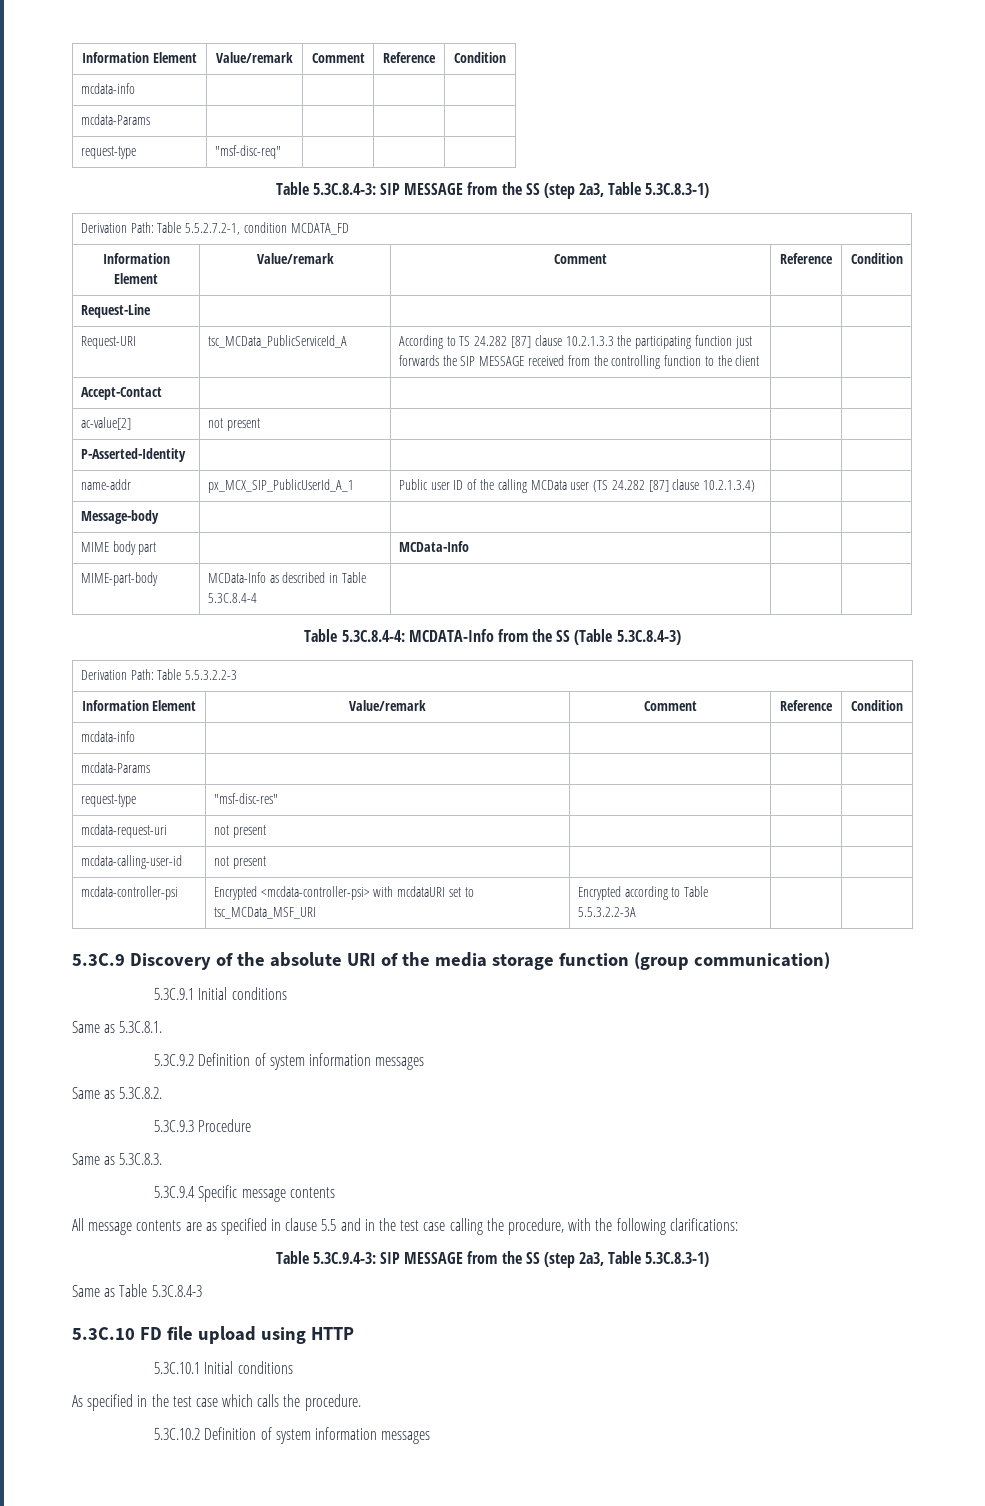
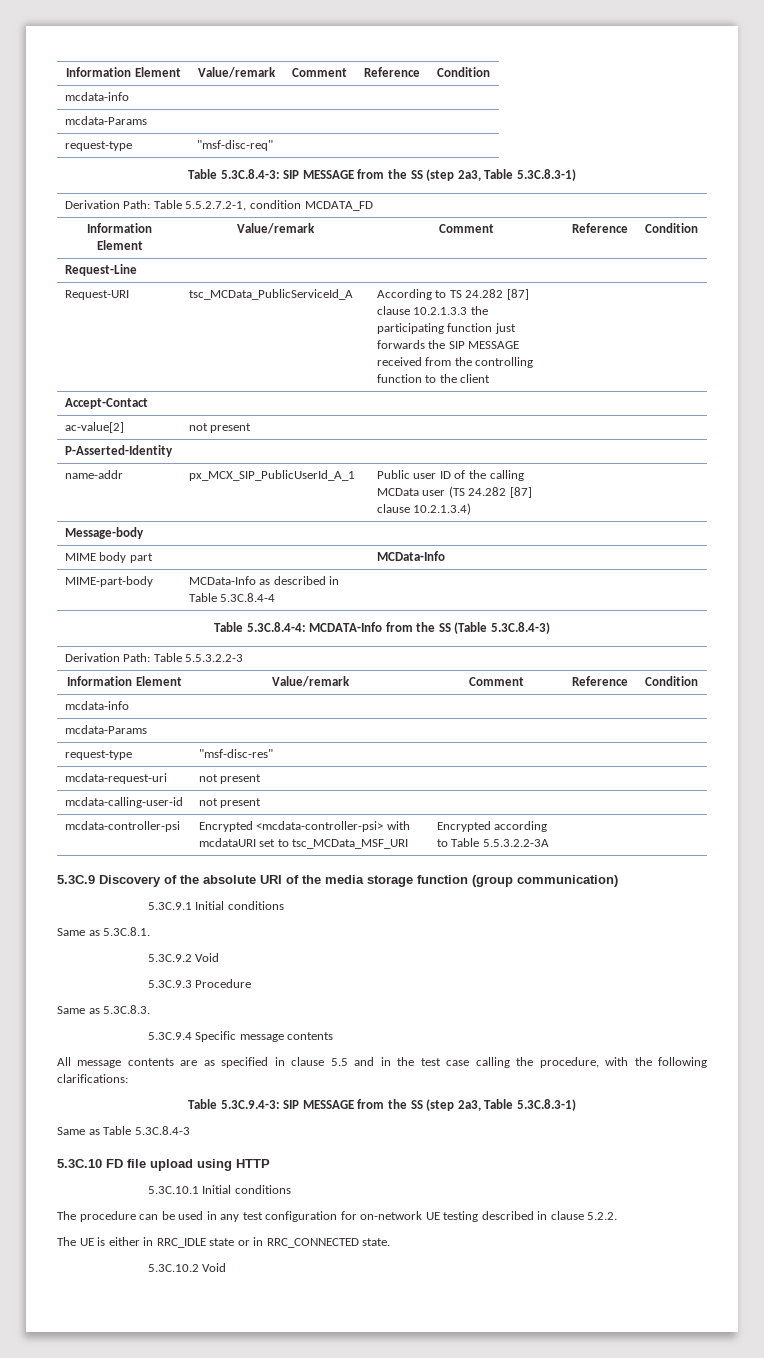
[198,1053,425,1070] [72,1087,163,1099] Definition of system information messages // Same as 5.3C.8.2. -> [195,953,220,962] Void
[72,1394,361,1411] [154,1427,431,1444] As specified in the test case which calls the procedure. // 5.3C.10.2 Definition of system information messages -> [57,1211,618,1222] [57,1237,391,1248] [147,1263,227,1272] The procedure can be used in any test configuration for on-network UE testing described in clause 5.2.2. // The UE is either in RRC_IDLE state or in RRC_CONNECTED state. // 5.3C.10.2 Void

